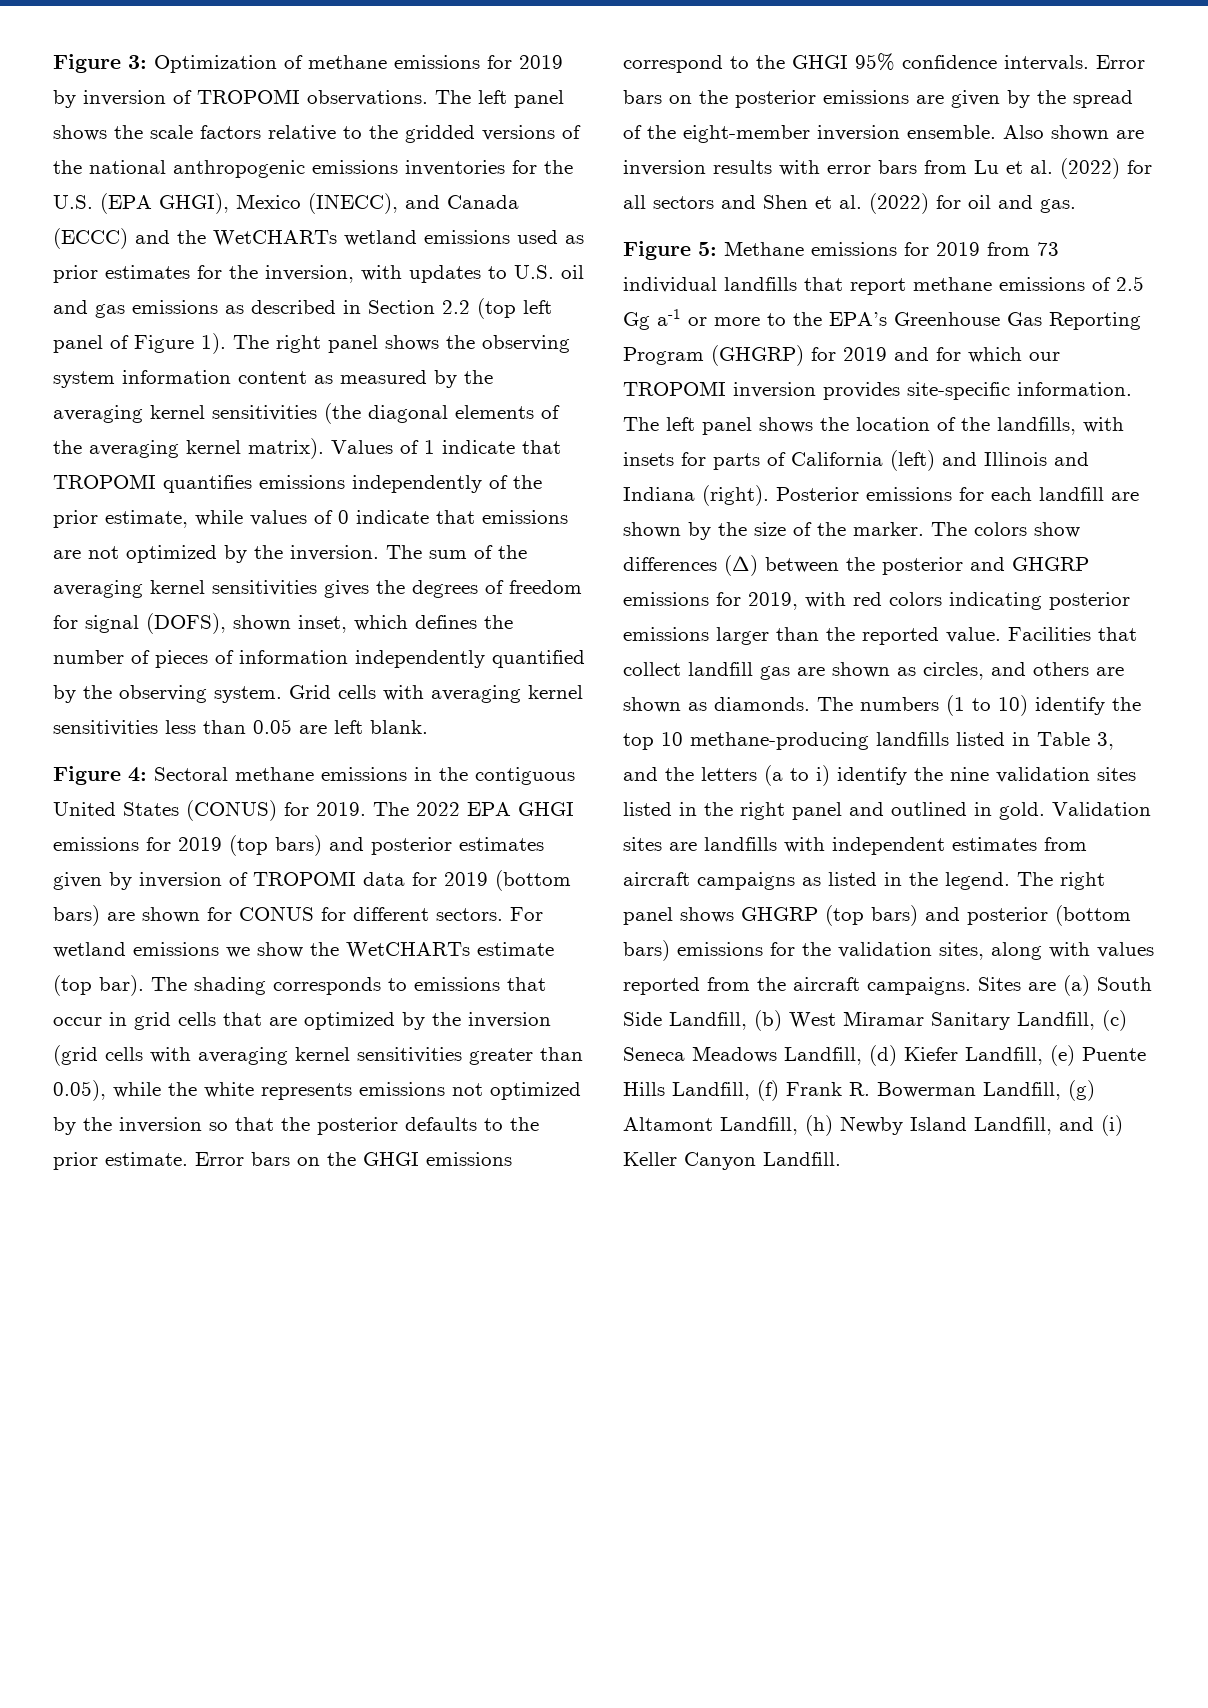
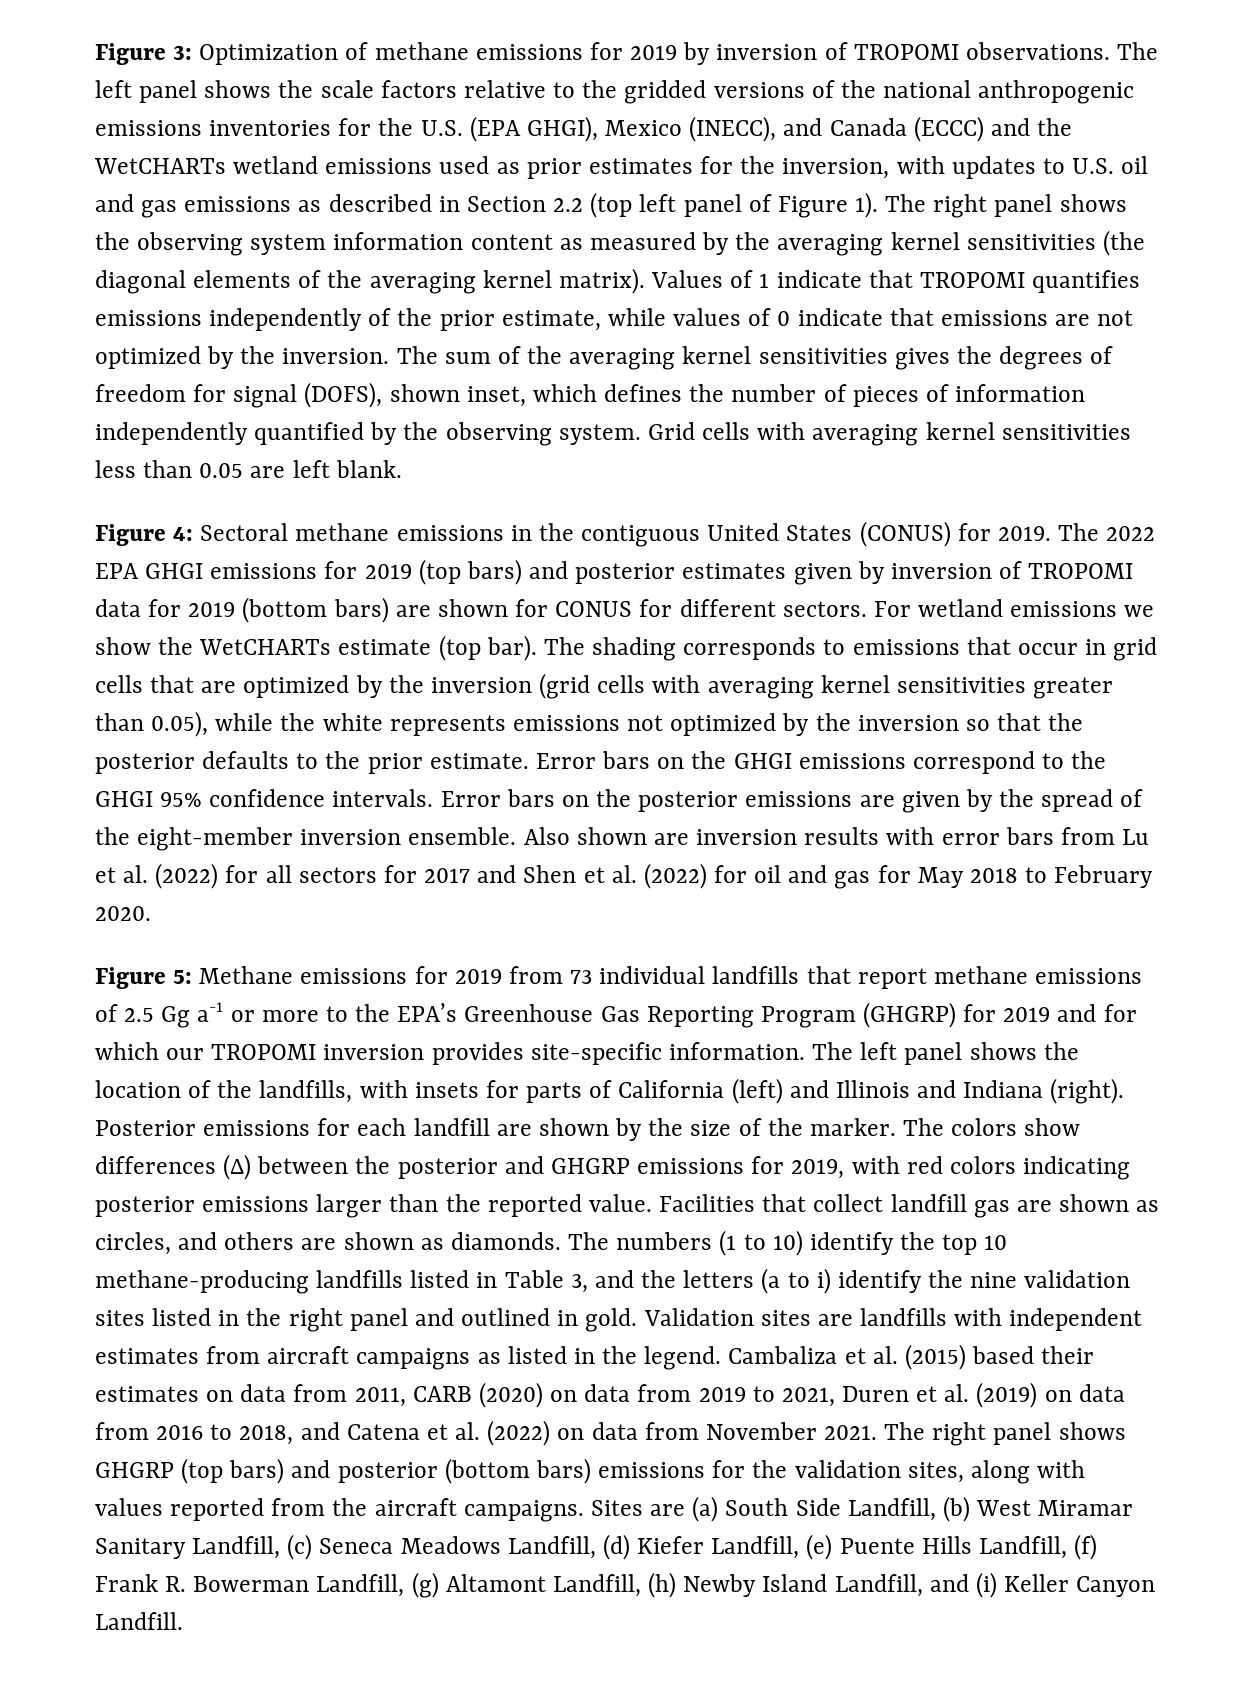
(714, 202) none -> [383,865,471,883] for 2017
[1040,199,1076,213] gas. -> [834,865,1154,889] [95,906,151,921] gas for May 2018 to February 2020.
(1010, 881) none -> [728,1344,1095,1370] [95,1382,1125,1408] [95,1420,878,1446] Cambaliza et al. (2015) based their estimates on data from 2011, CARB (2020) on data from 2019 to 2021, Duren et al. (2019) on data from 2016 to 2018, and Catena et al. (2022) on data from November 2021.

